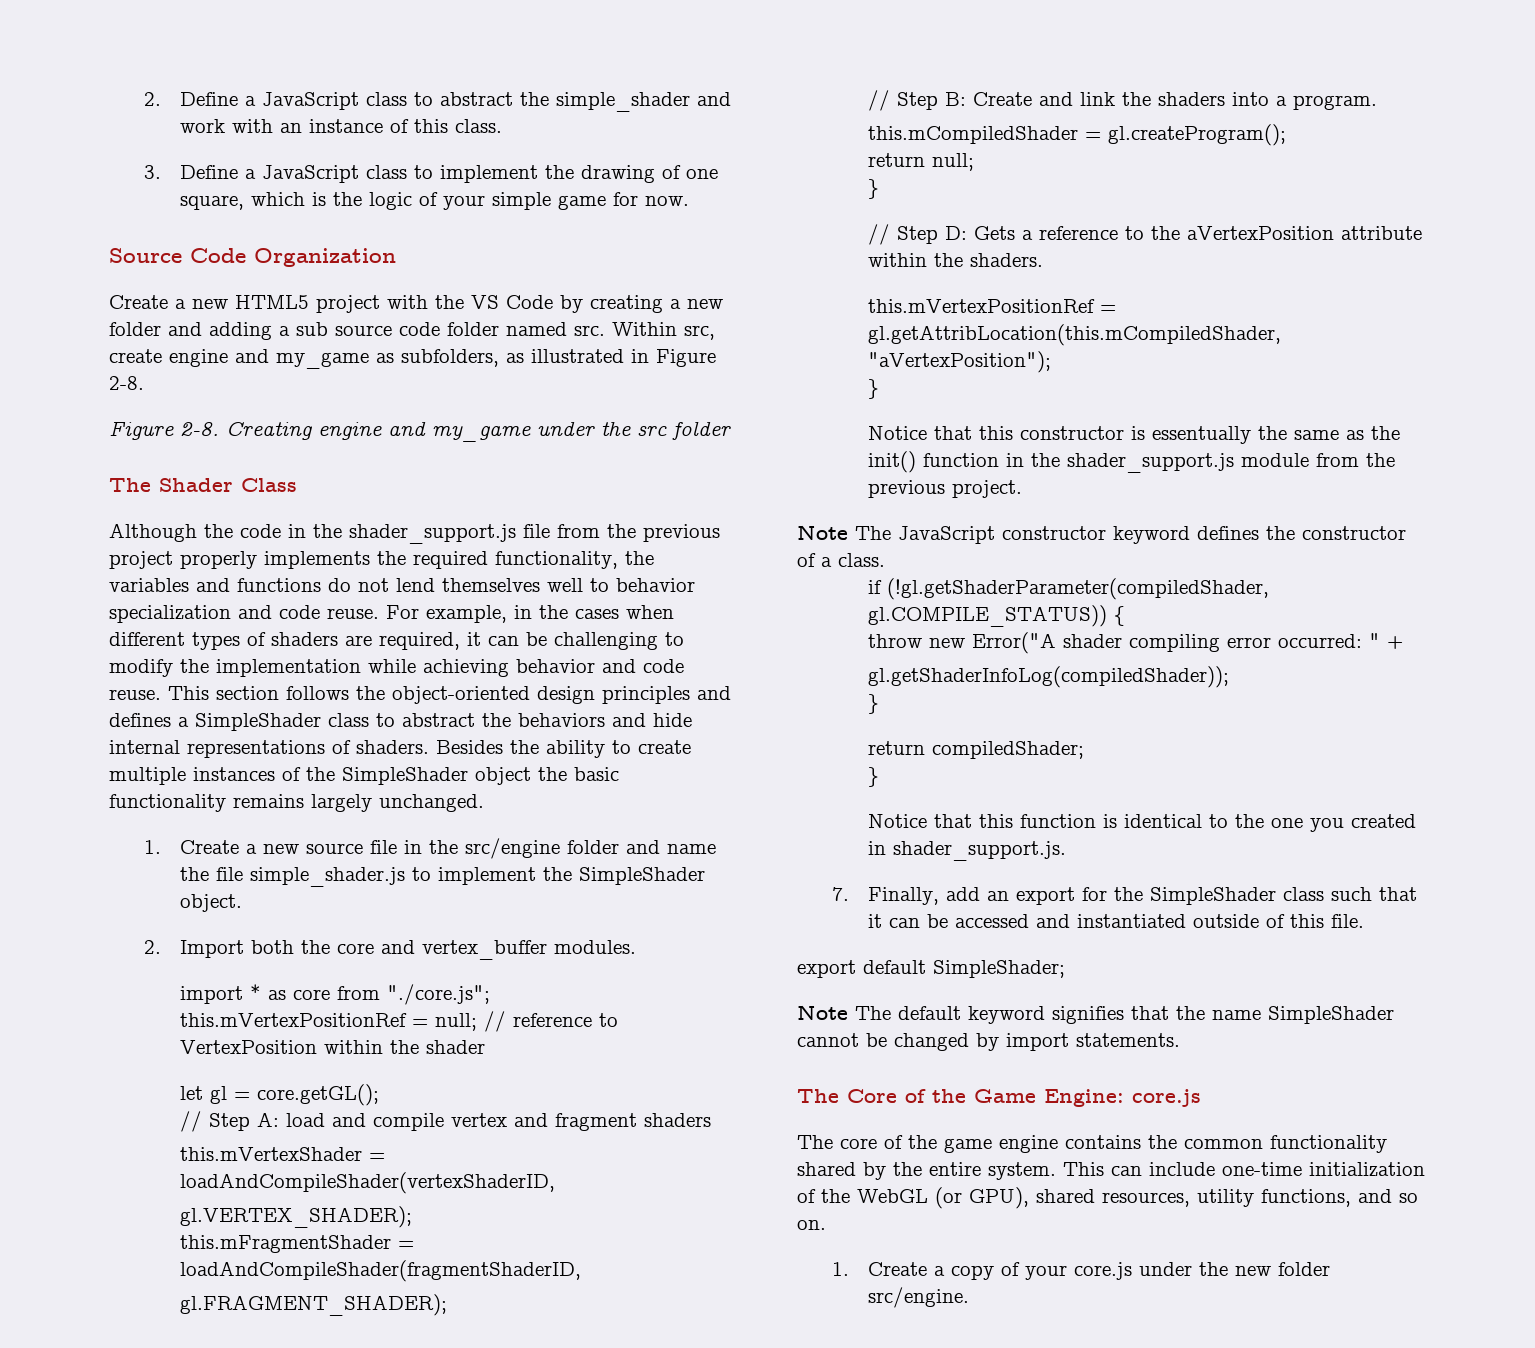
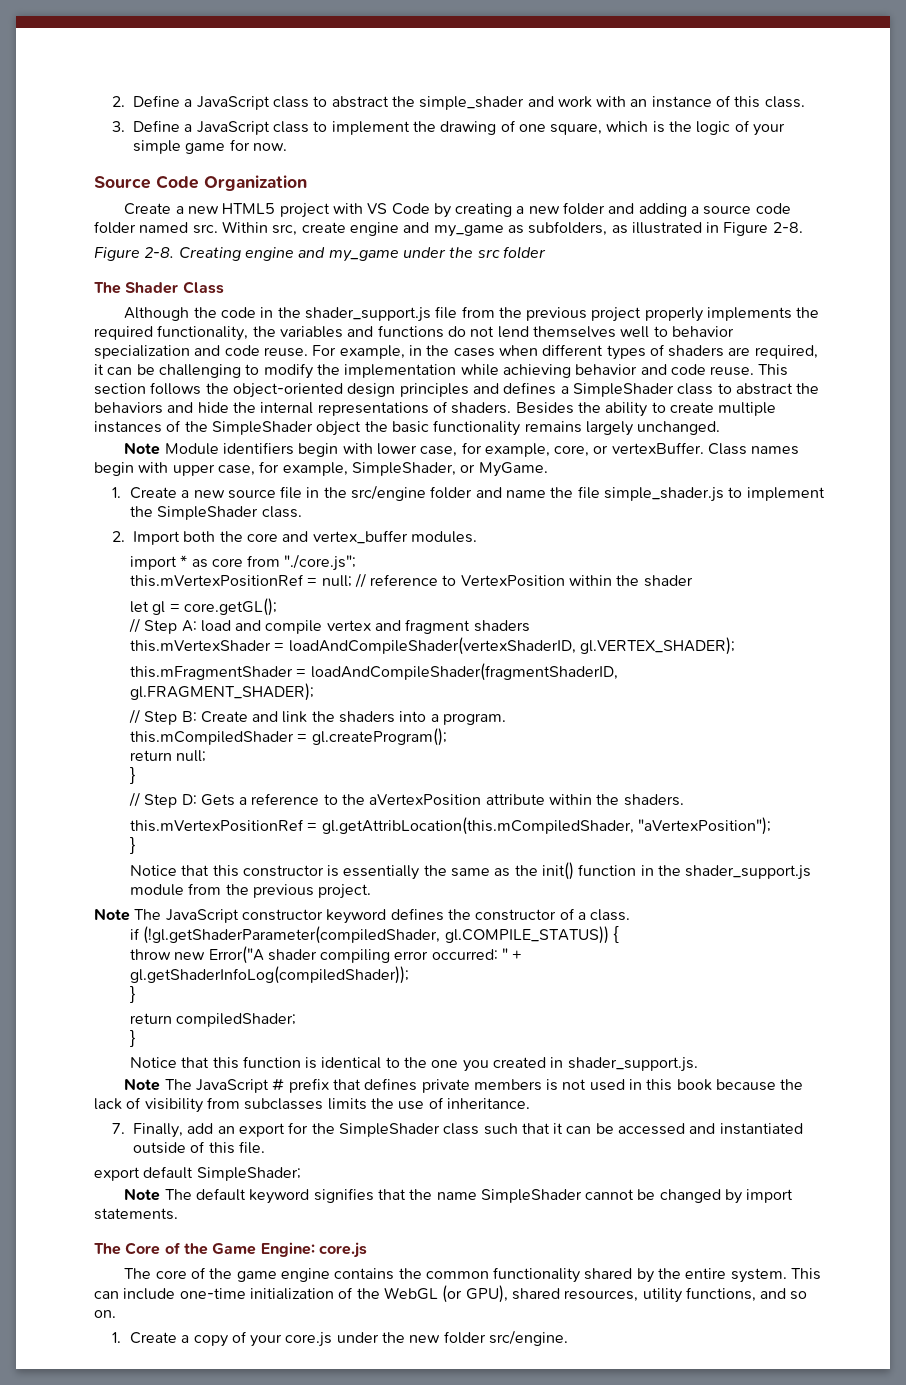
[435,295,464,309] the -> (363, 208) none
[296,322,328,336] sub -> (700, 210) none
(692, 720) none -> [232,402,256,413] the
(484, 803) none -> [124,442,800,457] [94,461,548,477] // Note Module identifiers begin with lower case, for example, core, or vertexBuffer. Class names begin with upper case, for example, SimpleShader, or MyGame.
[179,894,242,912] object. -> [261,506,302,518] class.
(555, 1183) // -> (576, 646) none
[1151,426,1251,444] essentually -> [343,865,420,880] essentially
(1066, 851) none -> [124,1078,804,1093] [94,1097,530,1113] // Note The JavaScript # prefix that defines private members is not used in this book because the lack of visibility from subclasses limits the use of inheritance.

